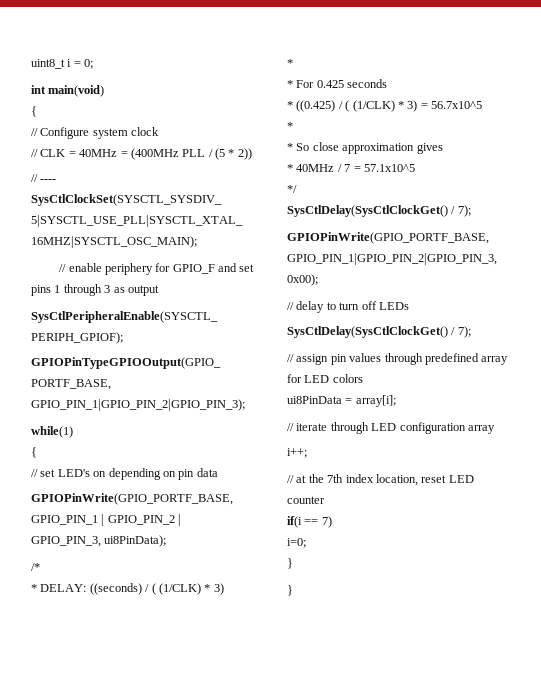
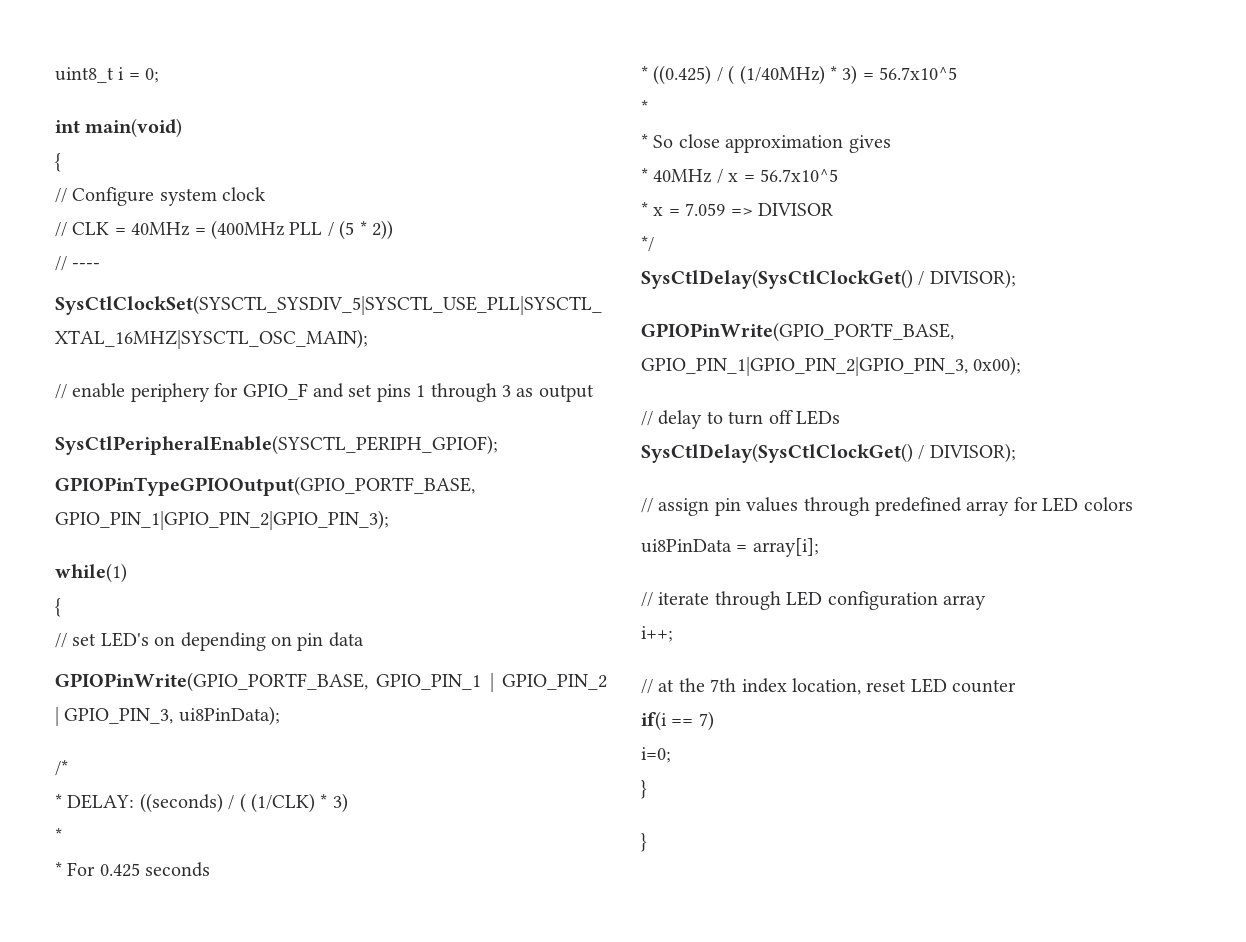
[352,100,395,112] (1/CLK) -> [739,65,825,85] (1/40MHz)
[344,164,415,172] 7 = 57.1x10^5 -> [728,169,838,182] [641,202,833,216] x = 56.7x10^5 // * x = 7.059 => DIVISOR
[457,205,471,217] 7); -> [929,269,1016,289] DIVISOR);
[457,326,471,338] 7); -> [929,443,1016,463] DIVISOR);

